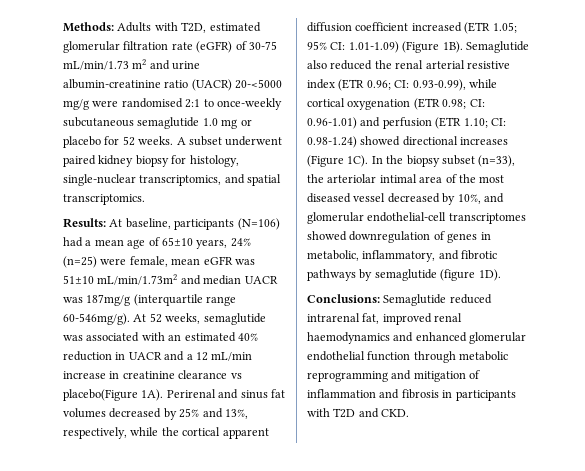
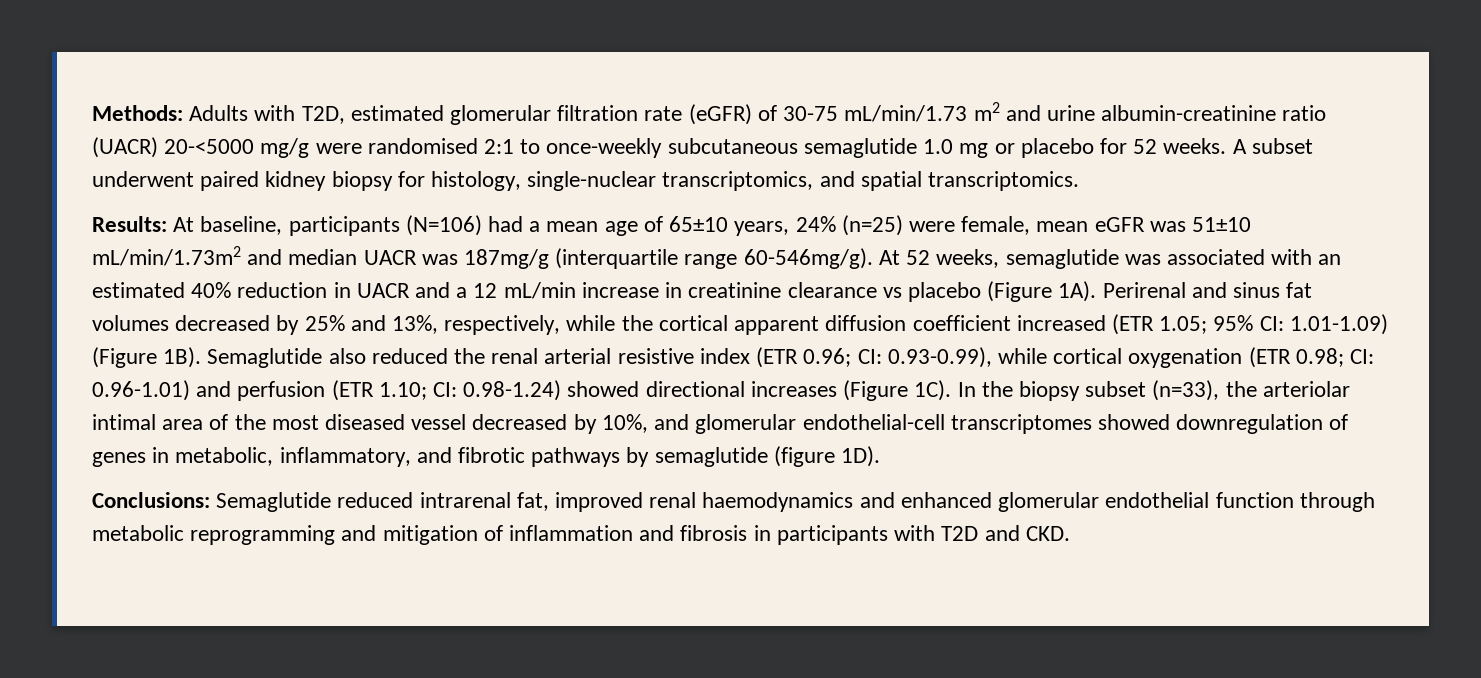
[63,389,138,401] placebo(Figure -> [907,281,1053,302] placebo (Figure

